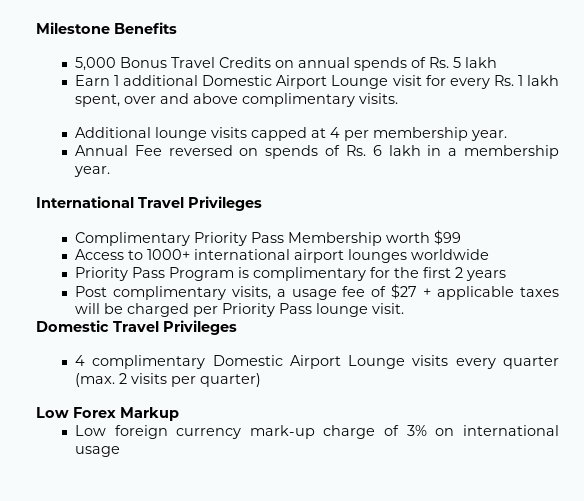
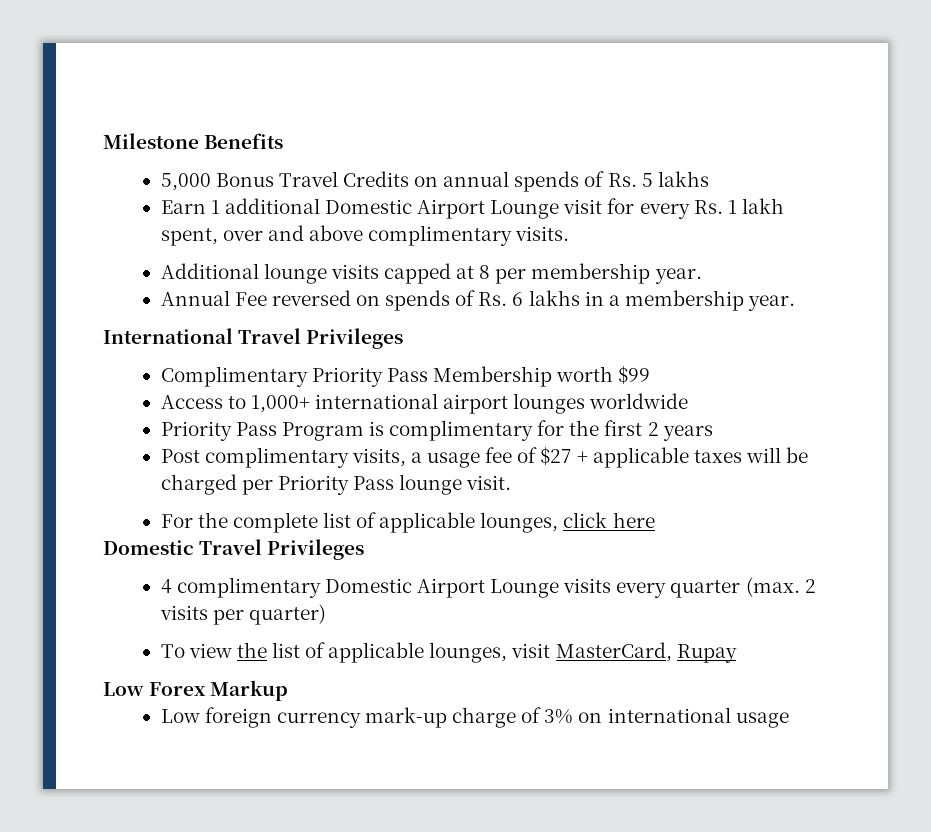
[464,57,497,68] lakh -> [657,171,709,187] lakhs
[329,127,340,138] 4 -> [479,265,491,279] 8
[388,145,421,156] lakh -> [528,290,580,306] lakhs
[146,249,190,260] 1000+ -> [250,395,310,413] 1,000+
(404, 308) none -> [160,512,655,533] // For the complete list of applicable lounges, click here
(261, 380) none -> [160,642,737,663] // To view the list of applicable lounges, visit MasterCard, Rupay

